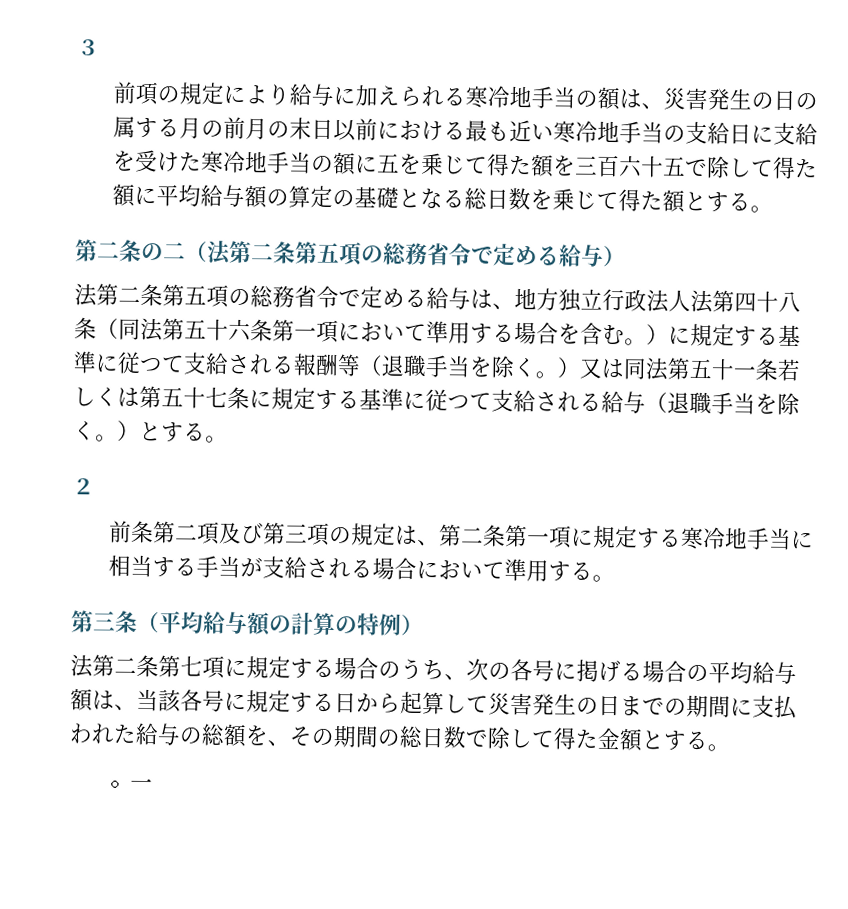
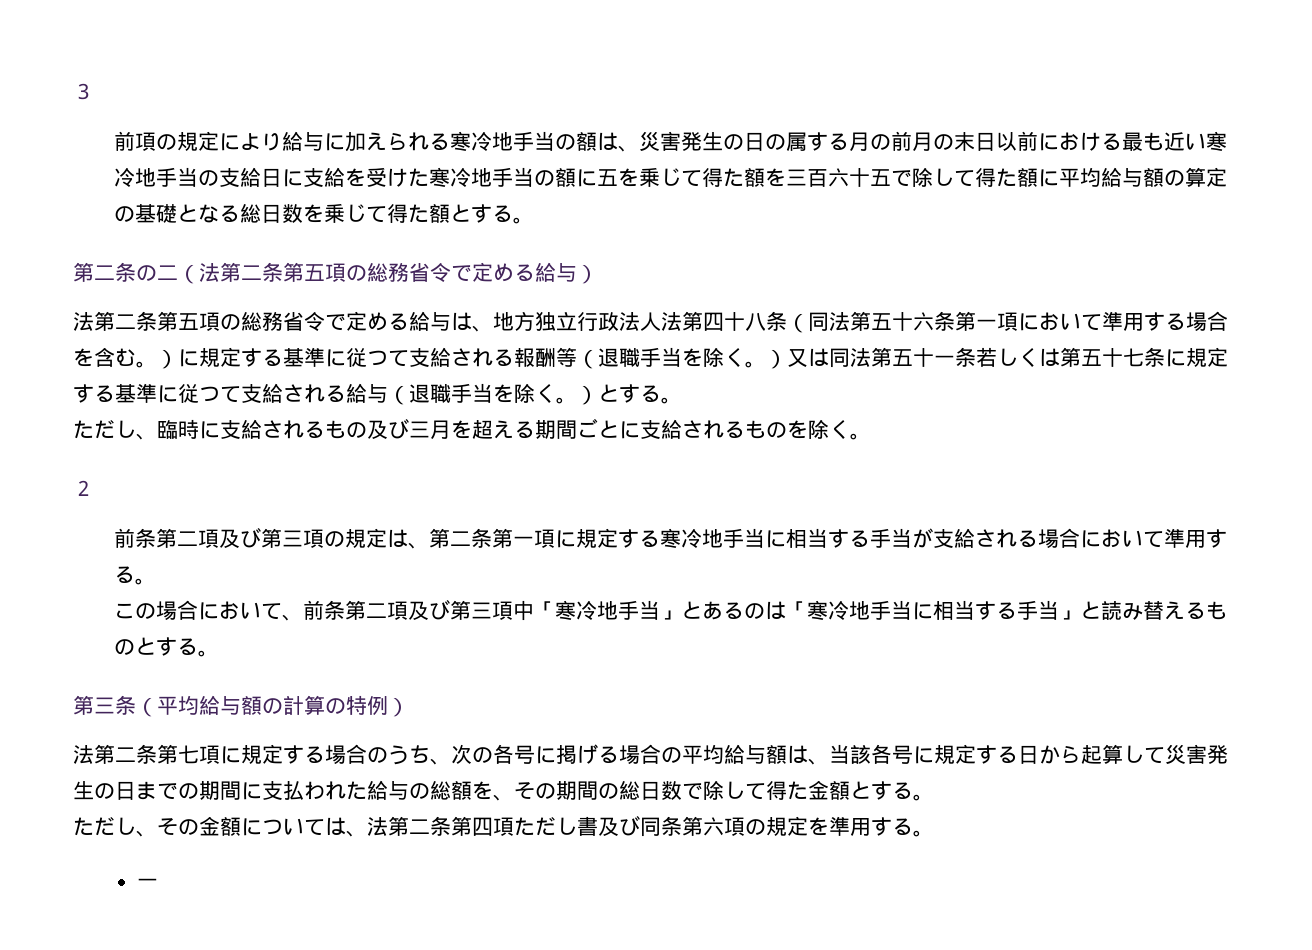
(228, 439) none -> [73,418,871,440] // ただし、臨時に支給されるもの及び三月を超える期間ごとに支給されるものを除く。
(616, 578) none -> [113,600,1227,621] [113,637,219,657] // この場合において、前条第二項及び第三項中「寒冷地手当」とあるのは「寒冷地手当に相当する手当」と読み替えるものとする。
(730, 748) none -> [73,816,934,837] // ただし、その金額については、法第二条第四項ただし書及び同条第六項の規定を準用する。

